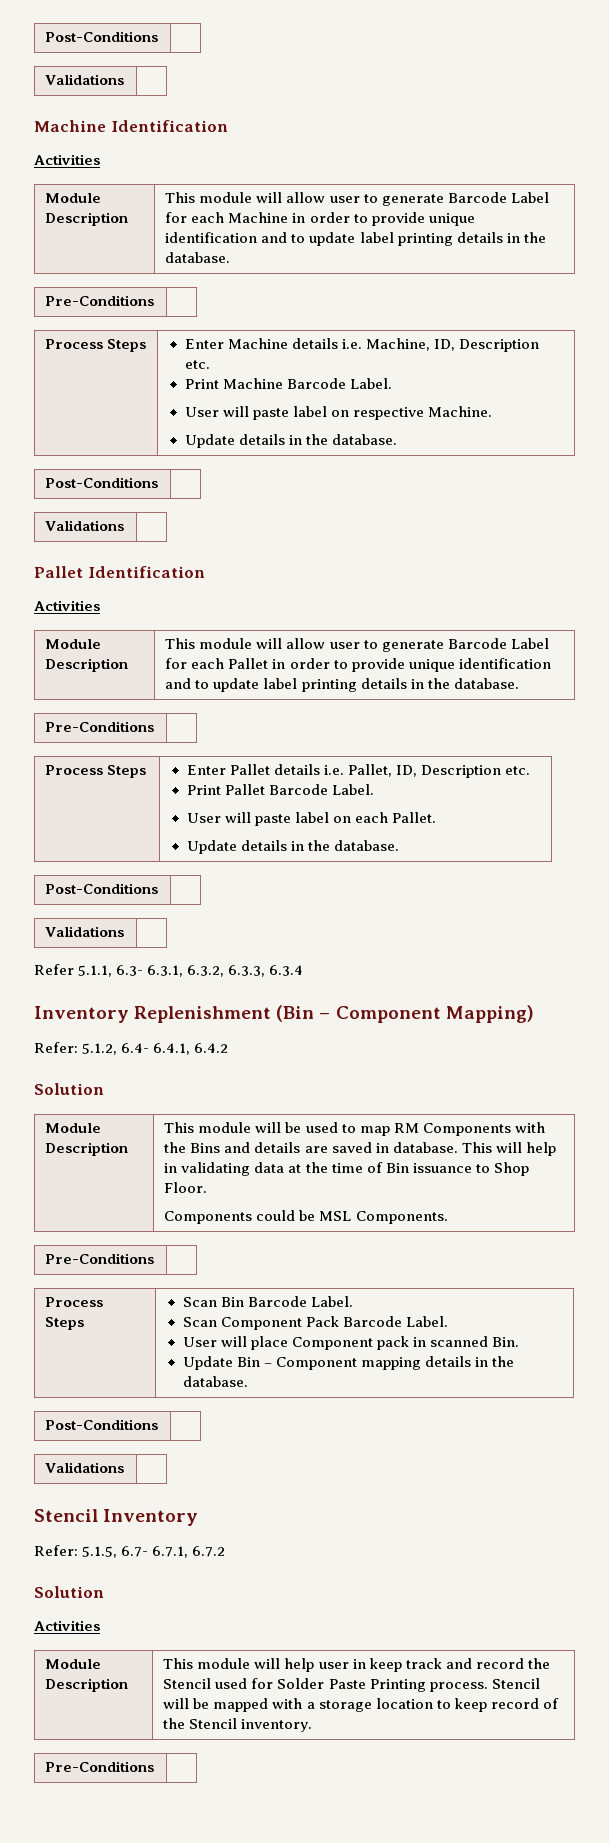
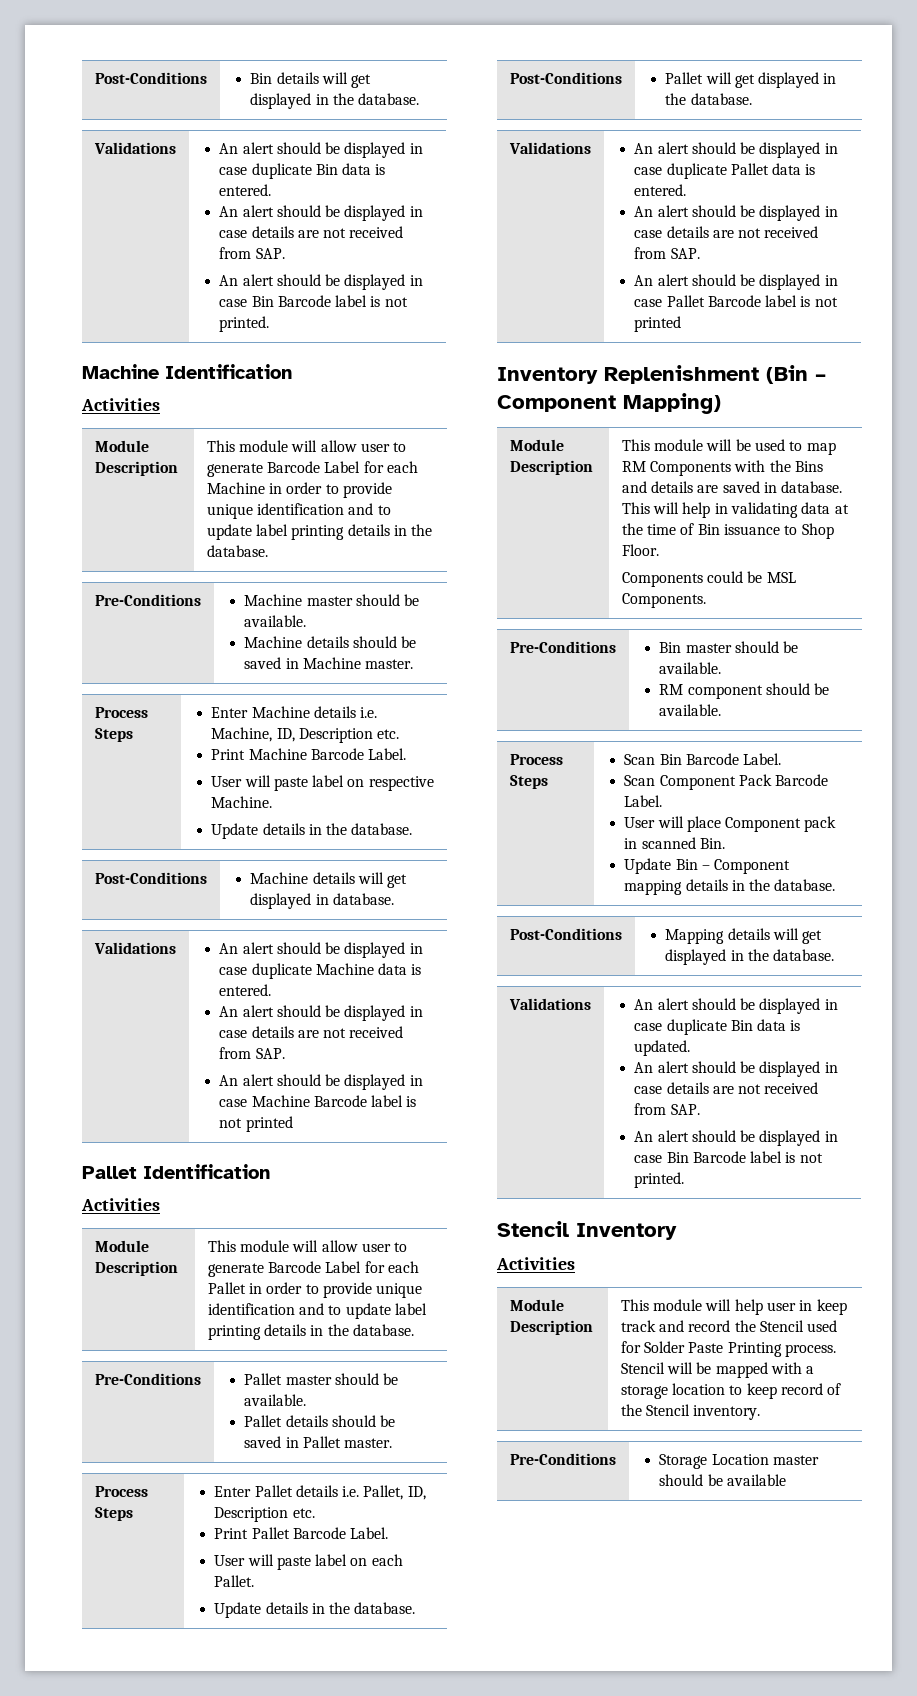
[45,31,159,42] [45,74,125,85] Post-Conditions | // Validations | -> [94,72,207,84] [250,72,372,88] [250,93,420,109] [93,142,176,154] [219,142,423,158] [219,163,386,179] [219,184,272,196] [219,205,423,221] [219,226,404,238] [219,247,285,259] [219,274,423,290] [219,295,408,307] [219,316,270,332] Post-Conditions | Bin details will get displayed in the database. // Validations | An alert should be displayed in case duplicate Bin data is entered. // An alert should be displayed in case details are not received from SAP. // An alert should be displayed in case Bin Barcode label is not printed.
(155, 300) none -> [244,594,420,606] [244,615,307,627] [244,636,417,648] [244,657,414,669] Machine master should be available. // Machine details should be saved in Machine master.
[45,520,125,531] // Validations | -> [250,872,408,888] [250,893,394,909] [93,942,176,954] [219,942,423,958] [219,963,422,979] [219,984,272,996] [219,1005,423,1021] [219,1026,404,1038] [219,1047,285,1059] [219,1074,423,1090] [219,1095,417,1107] [219,1116,293,1132] Machine details will get displayed in database. // Validations | An alert should be displayed in case duplicate Machine data is entered. // An alert should be displayed in case details are not received from SAP. // An alert should be displayed in case Machine Barcode label is not printed
(155, 726) none -> [244,1373,399,1385] [244,1394,307,1406] [244,1415,396,1427] [244,1436,393,1448] Pallet master should be available. // Pallet details should be saved in Pallet master.
[45,926,125,937] [34,964,304,977] // Validations | // Refer 5.1.1, 6.3- 6.3.1, 6.3.2, 6.3.3, 6.3.4 -> [665,72,837,88] [665,93,752,105] [508,142,591,154] [634,142,838,158] [634,163,816,179] [634,184,687,196] [634,205,838,221] [634,226,819,238] [634,247,700,259] [634,274,838,290] [634,295,838,307] [634,316,682,332] Pallet will get displayed in the database. // Validations | An alert should be displayed in case duplicate Pallet data is entered. // An alert should be displayed in case details are not received from SAP. // An alert should be displayed in case Pallet Barcode label is not printed
[34,1042,229,1055] [34,1083,104,1095] // Refer: 5.1.2, 6.4- 6.4.1, 6.4.2 // Solution -> (721, 403) none
(155, 1258) none -> [659,641,799,653] [659,662,722,674] [659,683,830,699] [659,704,722,716] Bin master should be available. // RM component should be available.
[45,1462,125,1473] [34,1509,199,1526] [34,1545,226,1558] [34,1586,104,1598] // Validations | // Stencil Inventory // Refer: 5.1.5, 6.7- 6.7.1, 6.7.2 // Solution -> [665,928,823,944] [665,949,835,965] [508,998,591,1010] [634,998,838,1014] [634,1019,801,1035] [634,1040,691,1056] [634,1061,838,1077] [634,1082,819,1094] [634,1103,700,1115] [634,1130,838,1146] [634,1151,823,1163] [634,1172,685,1188] [497,1221,677,1240] Mapping details will get displayed in the database. // Validations | An alert should be displayed in case duplicate Bin data is updated. // An alert should be displayed in case details are not received from SAP. // An alert should be displayed in case Bin Barcode label is not printed. // Stencil Inventory
(155, 1766) none -> [659,1454,819,1469] [659,1474,786,1486] Storage Location master should be available

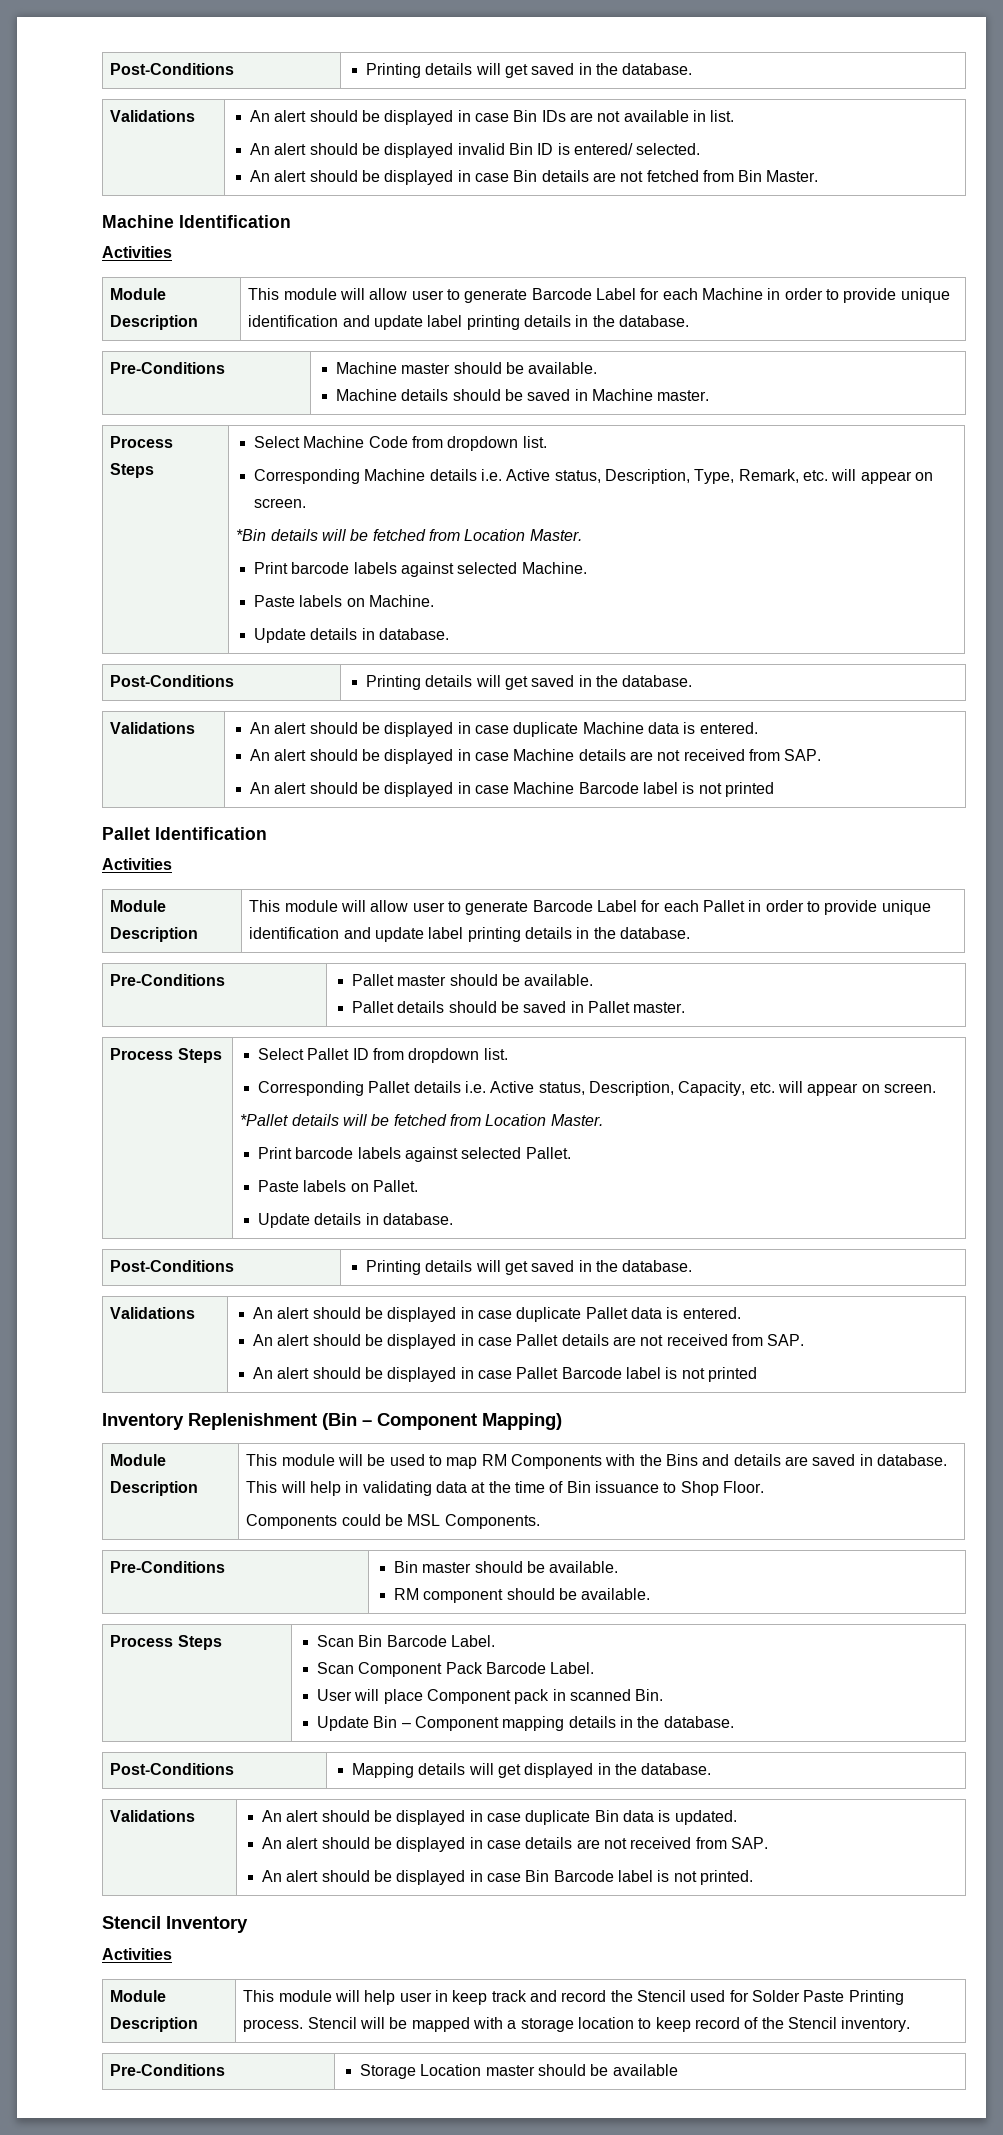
[94,72,207,84] [250,72,372,88] [250,93,312,109] Post-Conditions | Bin details will get displayed -> [110,63,235,75] [365,63,575,78] Post-Conditions | Printing details will get saved
[251,163,386,179] [219,184,272,196] [219,205,423,221] [219,226,404,238] [219,247,285,259] [219,274,423,290] [219,295,408,307] [219,316,270,332] duplicate Bin data is entered. // An alert should be displayed in case details are not received from SAP. // An alert should be displayed in case Bin Barcode label is not printed. -> [513,110,735,122] [249,143,701,158] [249,170,819,185] Bin IDs are not available in list. // An alert should be displayed invalid Bin ID is entered/ selected. // An alert should be displayed in case Bin details are not fetched from Bin Master.
[377,505,391,515] to -> (370, 321) none
[211,706,378,718] [211,727,400,743] [211,748,407,760] [211,775,434,791] Enter Machine details i.e. Machine, ID, Description etc. // Print Machine Barcode Label. // User will paste label on respective -> [253,436,547,451] [253,469,933,484] [253,498,306,508] [236,529,582,541] [253,562,587,577] [253,595,365,607] Select Machine Code from dropdown list. // Corresponding Machine details i.e. Active status, Description, Type, Remark, etc. will appear on screen. // *Bin details will be fetched from Location Master. // Print barcode labels against selected Machine. // Paste labels on
[326,823,413,835] [94,872,207,884] [250,872,408,888] [250,893,329,909] the database. // Post-Conditions | Machine details will get displayed in -> [378,628,449,640] [110,675,235,687] [365,675,618,690] database. // Post-Conditions | Printing details will get saved in the
(248, 1034) none -> [513,749,575,761] Machine
[328,1305,342,1315] to -> (371, 933) none
[214,1485,426,1500] [214,1507,315,1522] [214,1527,389,1539] [214,1554,403,1570] Enter Pallet details i.e. Pallet, ID, Description etc. // Print Pallet Barcode Label. // User will paste label on each -> [257,1048,508,1063] [257,1081,936,1096] [240,1114,603,1126] [257,1147,571,1162] [257,1180,369,1192] Select Pallet ID from dropdown list. // Corresponding Pallet details i.e. Active status, Description, Capacity, etc. will appear on screen. // *Pallet details will be fetched from Location Master. // Print barcode labels against selected Pallet. // Paste labels on
[329,1602,416,1614] [509,72,622,84] [665,72,820,88] the database. // Post-Conditions | Pallet will get displayed -> [382,1213,453,1225] [110,1260,235,1272] [365,1260,575,1275] database. // Post-Conditions | Printing details will get saved
(663, 234) none -> [516,1334,559,1346] Pallet

